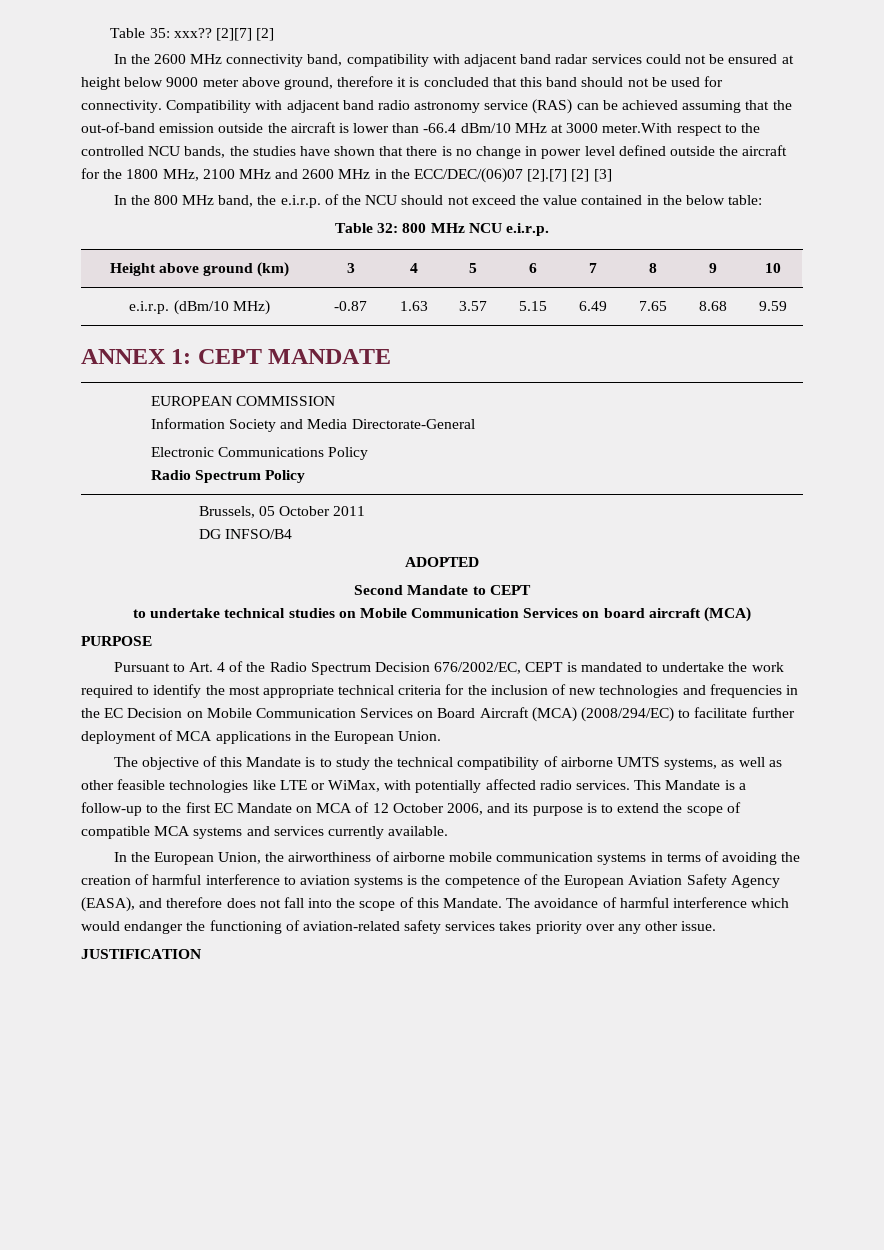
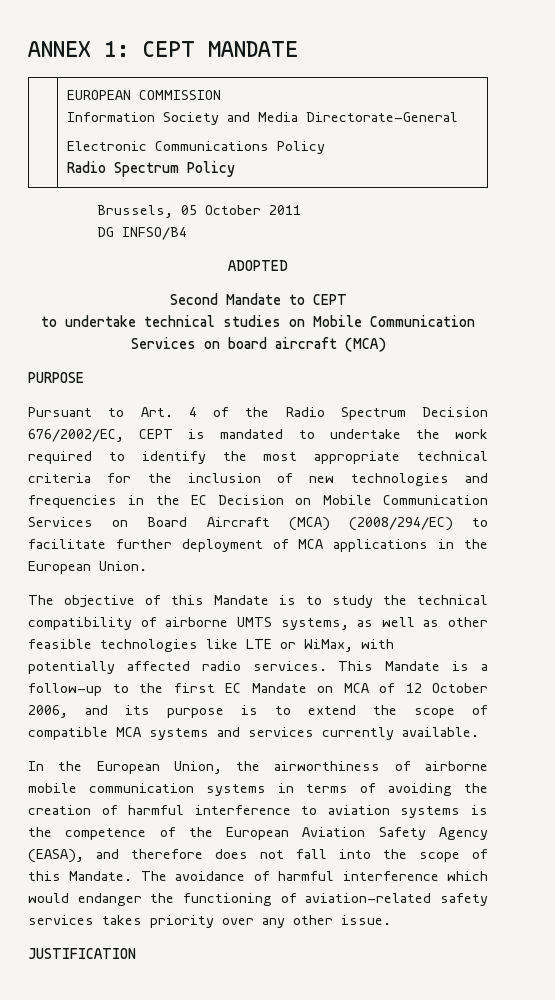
[110,28,275,41] [113,54,794,67] [81,76,724,90] [81,99,792,114] [81,122,760,136] [81,145,788,159] [81,168,612,183] [113,194,763,208] [335,223,549,236] [109,262,290,277] [346,263,355,273] [409,263,418,273] [469,263,477,273] [528,263,537,273] [588,263,597,273] [648,263,657,273] [708,263,717,273] [764,263,781,273] [129,300,270,315] [334,301,367,311] [399,301,428,311] [459,301,487,311] [518,301,547,311] [578,301,607,311] [638,301,667,311] [698,301,727,311] [758,301,787,311] Table 35: xxx?? [2][7] [2] // In the 2600 MHz connectivity band, compatibility with adjacent band radar services could not be ensured at height below 9000 meter above ground, therefore it is concluded that this band should not be used for connectivity. Compatibility with adjacent band radio astronomy service (RAS) can be achieved assuming that the out-of-band emission outside the aircraft is lower than -66.4 dBm/10 MHz at 3000 meter.With respect to the controlled NCU bands, the studies have shown that there is no change in power level defined outside the aircraft for the 1800 MHz, 2100 MHz and 2600 MHz in the ECC/DEC/(06)07 [2].[7] [2] [3] // In the 800 MHz band, the e.i.r.p. of the NCU should not exceed the value contained in the below table: // Table 32: 800 MHz NCU e.i.r.p. // Height above ground (km) | 3 | 4 | 5 | 6 | 7 | 8 | 9 | 10 // e.i.r.p. (dBm/10 MHz) | -0.87 | 1.63 | 3.57 | 5.15 | 6.49 | 7.65 | 8.68 | 9.59 // -> (28, 49) none

